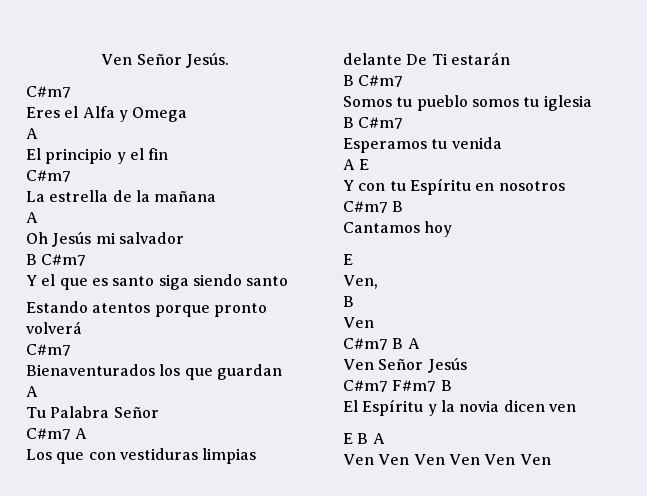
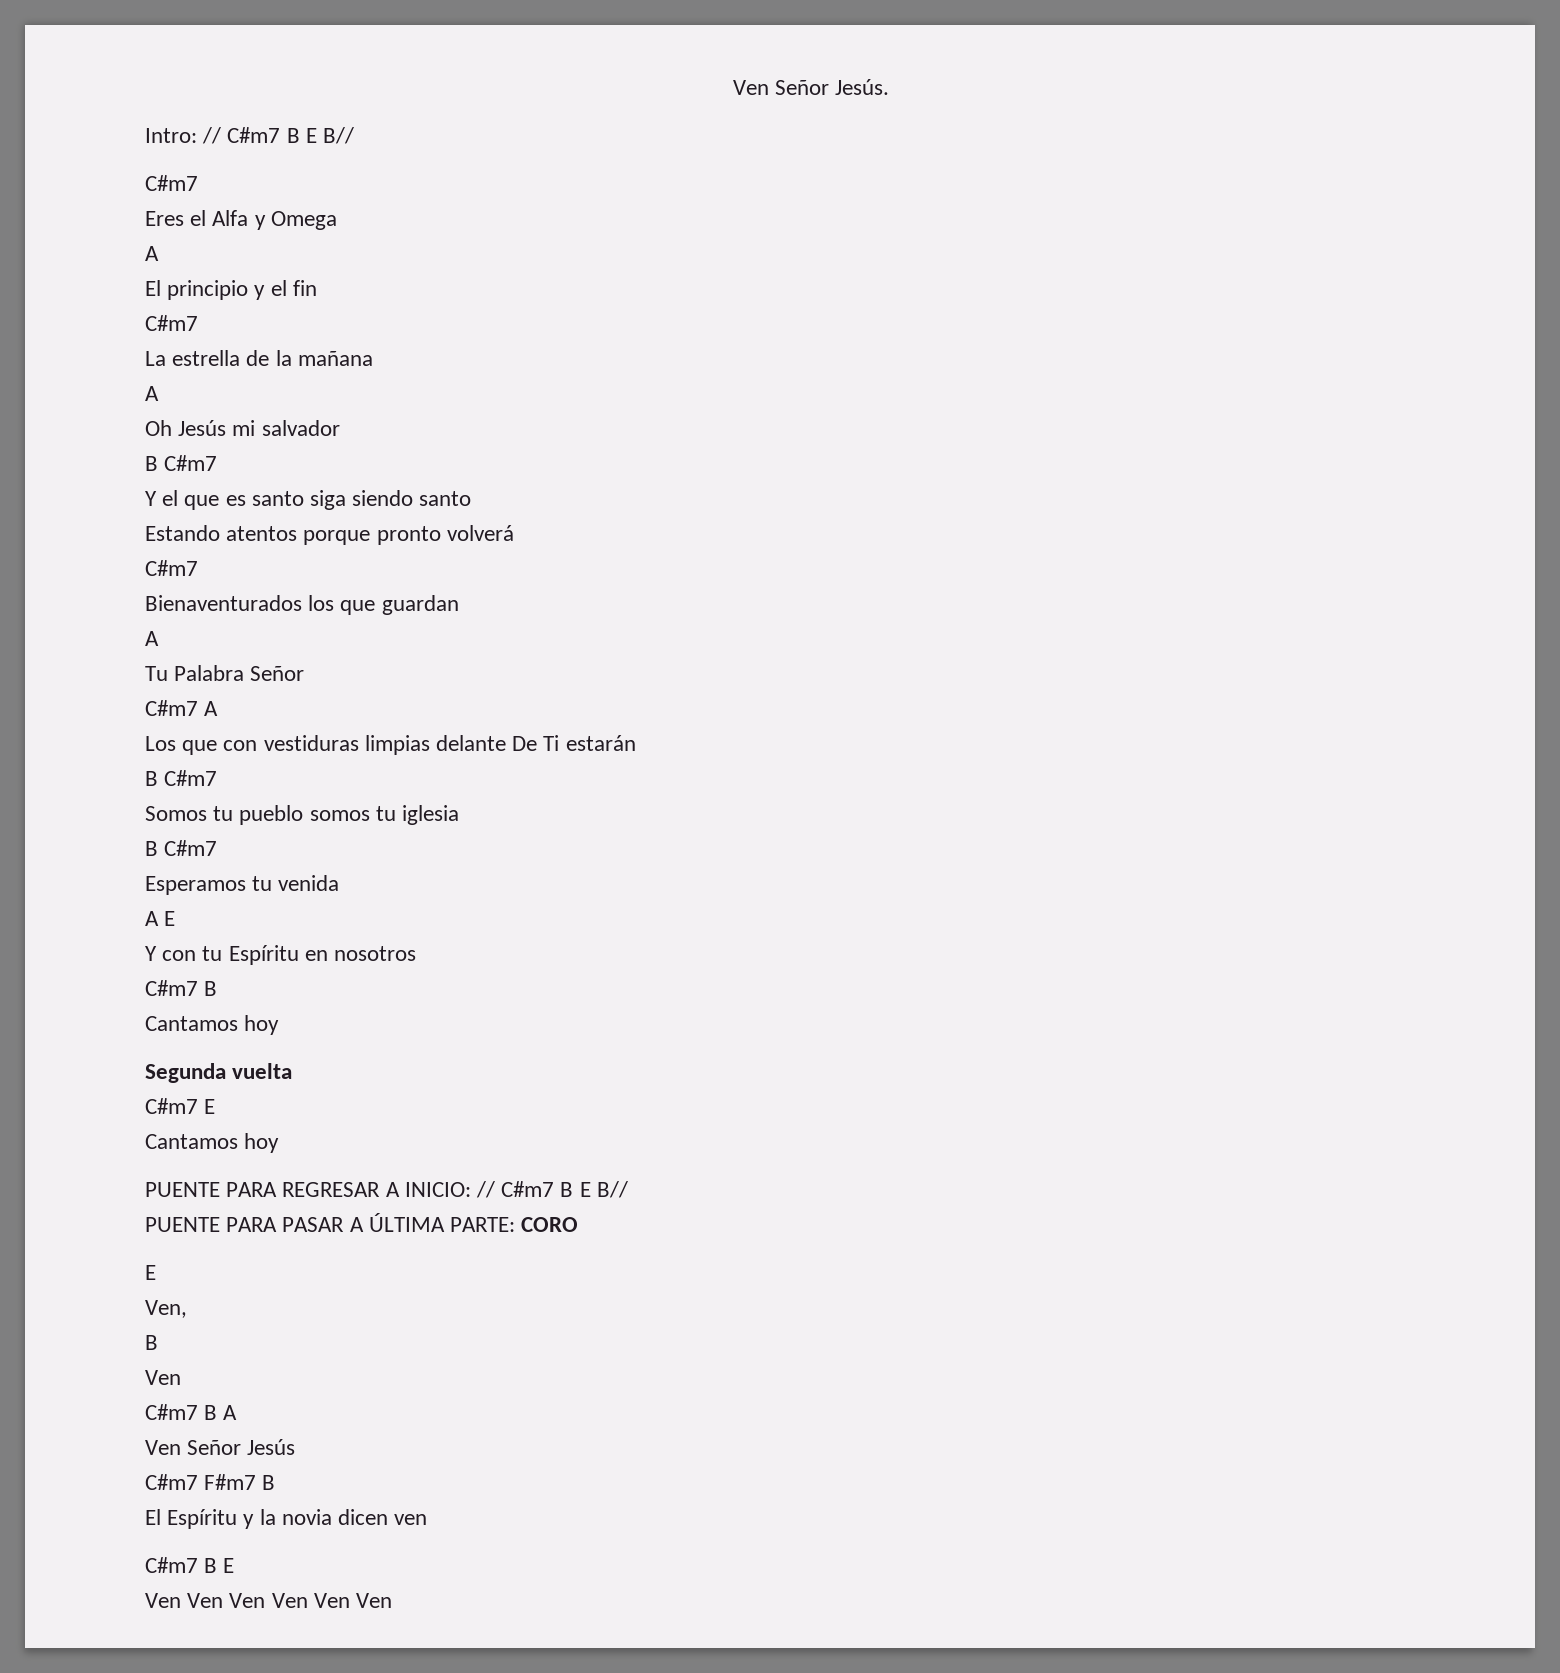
(229, 60) none -> [145,127,355,144] // Intro: // C#m7 B E B//
(453, 229) none -> [145,1063,293,1083] [145,1098,216,1114] [145,1133,280,1153] [145,1181,628,1198] [145,1213,579,1232] // Segunda vuelta // C#m7 E // Cantamos hoy // PUENTE PARA REGRESAR A INICIO: // C#m7 B E B// // PUENTE PARA PASAR A ÚLTIMA PARTE: CORO
[343,433,385,444] E B A -> [145,1557,235,1573] C#m7 B E

